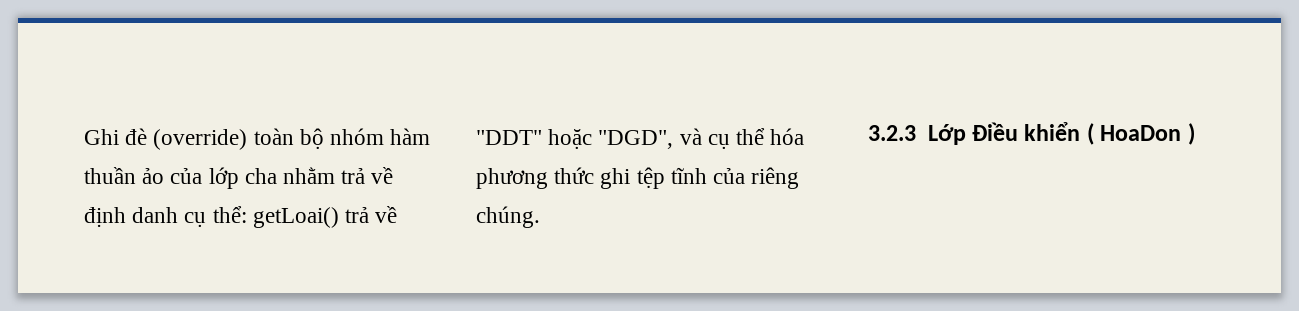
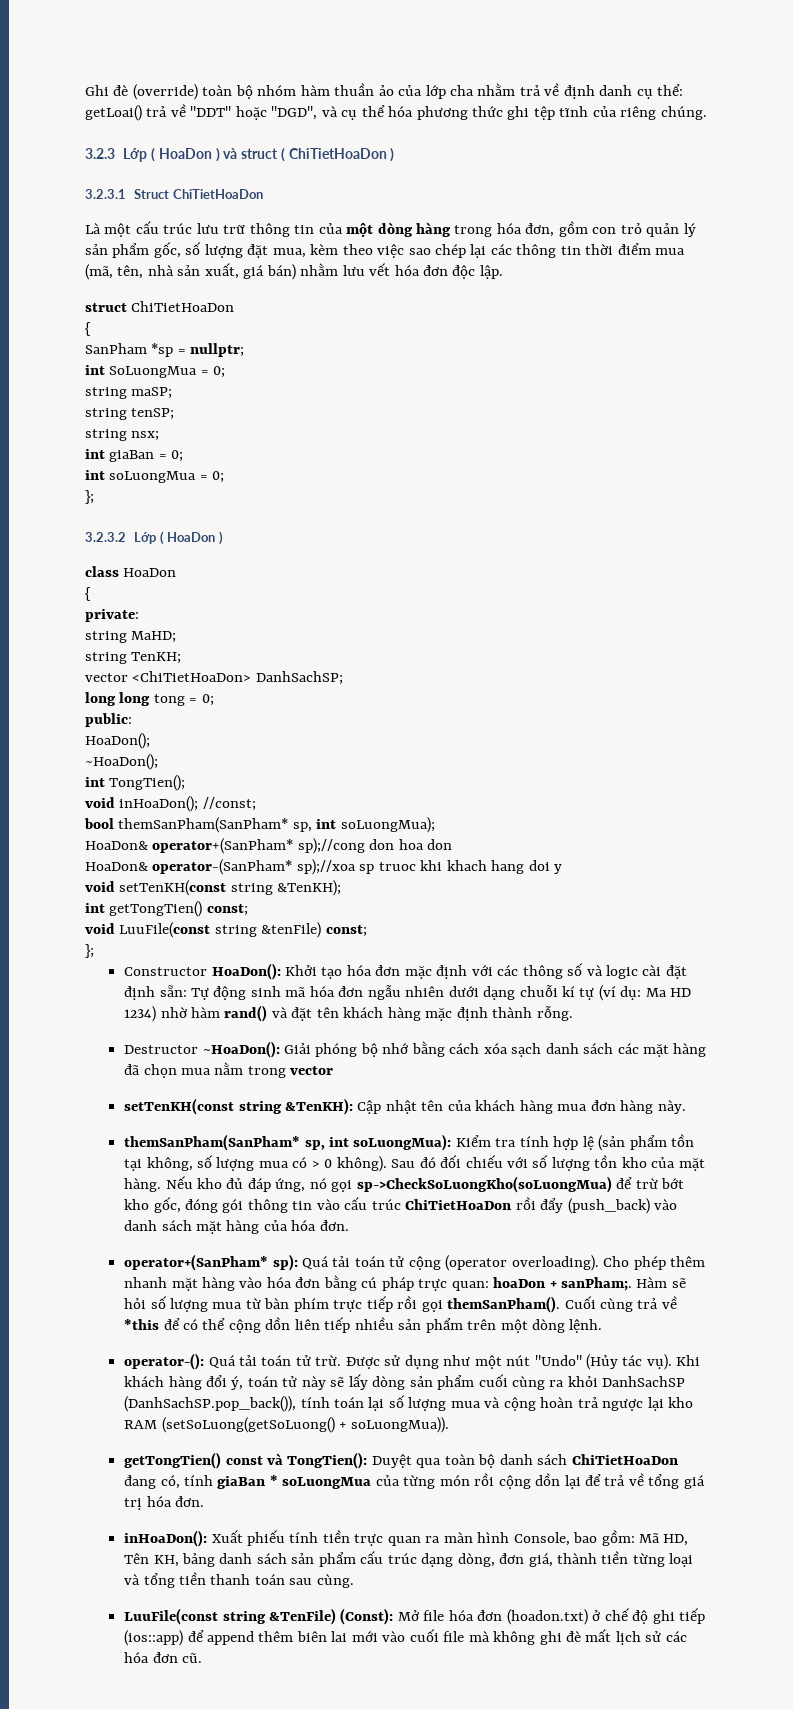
[971,122,1195,145] Điều khiển ( HoaDon ) -> [151,148,395,162] [85,189,263,199] [85,221,696,237] [85,242,686,258] [85,263,503,280] [85,301,235,312] [85,322,91,336] [85,343,245,357] [85,365,226,378] [85,387,173,399] [85,408,175,420] [85,429,160,441] [85,449,184,462] [85,470,225,483] [85,490,94,504] [85,531,223,545] [85,566,177,577] [85,587,91,601] [85,609,139,622] [85,631,177,643] [85,652,182,664] [85,671,343,685] [85,692,214,706] [85,713,132,727] [85,733,150,749] [85,754,158,770] [85,775,186,791] [85,796,256,812] [84,817,435,833] [85,838,453,854] [85,859,563,875] [85,880,342,896] [85,901,248,917] [85,922,367,938] [85,944,94,958] [124,963,687,980] [124,985,692,1001] [124,1005,573,1022] [124,1041,707,1058] [124,1062,334,1078] [124,1098,686,1115] [124,1134,695,1151] [124,1155,705,1172] [124,1176,685,1193] [124,1197,677,1214] [124,1220,349,1234] [124,1254,706,1271] [124,1275,686,1291] [124,1296,677,1313] [124,1317,603,1333] [124,1353,701,1370] [124,1374,686,1390] [124,1395,693,1412] [124,1417,450,1433] [124,1452,678,1469] [124,1473,705,1489] [124,1496,204,1510] [124,1530,689,1547] [124,1551,694,1567] [124,1572,354,1588] [124,1608,705,1625] [124,1629,687,1646] [124,1652,202,1663] ( HoaDon ) và struct ( ChiTietHoaDon ) // 3.2.3.1 Struct ChiTietHoaDon // Là một cấu trúc lưu trữ thông tin của một dòng hàng trong hóa đơn, gồm con trỏ quản lý sản phẩm gốc, số lượng đặt mua, kèm theo việc sao chép lại các thông tin thời điểm mua (mã, tên, nhà sản xuất, giá bán) nhằm lưu vết hóa đơn độc lập. // struct ChiTietHoaDon // { // SanPham *sp = nullptr; // int SoLuongMua = 0; // string maSP; // string tenSP; // string nsx; // int giaBan = 0; // int soLuongMua = 0; // }; // 3.2.3.2 Lớp ( HoaDon ) // class HoaDon // { // private: // string MaHD; // string TenKH; // vector <ChiTietHoaDon> DanhSachSP; // long long tong = 0; // public: // HoaDon(); // ~HoaDon(); // int TongTien(); // void inHoaDon(); //const; // bool themSanPham(SanPham* sp, int soLuongMua); // HoaDon& operator+(SanPham* sp);//cong don hoa don // HoaDon& operator-(SanPham* sp);//xoa sp truoc khi khach hang doi y // void setTenKH(const string &TenKH); // int getTongTien() const; // void LuuFile(const string &tenFile) const; // }; // Constructor HoaDon(): Khởi tạo hóa đơn mặc định với các thông số và logic cài đặt định sẵn: Tự động sinh mã hóa đơn ngẫu nhiên dưới dạng chuỗi kí tự (ví dụ: Ma HD 1234) nhờ hàm rand() và đặt tên khách hàng mặc định thành rỗng. // Destructor ~HoaDon(): Giải phóng bộ nhớ bằng cách xóa sạch danh sách các mặt hàng đã chọn mua nằm trong vector // setTenKH(const string &TenKH): Cập nhật tên của khách hàng mua đơn hàng này. // themSanPham(SanPham* sp, int soLuongMua): Kiểm tra tính hợp lệ (sản phẩm tồn tại không, số lượng mua có > 0 không). Sau đó đối chiếu với số lượng tồn kho của mặt hàng. Nếu kho đủ đáp ứng, nó gọi sp->CheckSoLuongKho(soLuongMua) để trừ bớt kho gốc, đóng gói thông tin vào cấu trúc ChiTietHoaDon rồi đẩy (push_back) vào danh sách mặt hàng của hóa đơn. // operator+(SanPham* sp): Quá tải toán tử cộng (operator overloading). Cho phép thêm nhanh mặt hàng vào hóa đơn bằng cú pháp trực quan: hoaDon + sanPham;. Hàm sẽ hỏi số lượng mua từ bàn phím trực tiếp rồi gọi themSanPham(). Cuối cùng trả về *this để có thể cộng dồn liên tiếp nhiều sản phẩm trên một dòng lệnh. // operator-(): Quá tải toán tử trừ. Được sử dụng như một nút "Undo" (Hủy tác vụ). Khi khách hàng đổi ý, toán tử này sẽ lấy dòng sản phẩm cuối cùng ra khỏi DanhSachSP (DanhSachSP.pop_back()), tính toán lại số lượng mua và cộng hoàn trả ngược lại kho RAM (setSoLuong(getSoLuong() + soLuongMua)). // getTongTien() const và TongTien(): Duyệt qua toàn bộ danh sách ChiTietHoaDon đang có, tính giaBan * soLuongMua của từng món rồi cộng dồn lại để trả về tổng giá trị hóa đơn. // inHoaDon(): Xuất phiếu tính tiền trực quan ra màn hình Console, bao gồm: Mã HD, Tên KH, bảng danh sách sản phẩm cấu trúc dạng dòng, đơn giá, thành tiền từng loại và tổng tiền thanh toán sau cùng. // LuuFile(const string &TenFile) (Const): Mở file hóa đơn (hoadon.txt) ở chế độ ghi tiếp (ios::app) để append thêm biên lai mới vào cuối file mà không ghi đè mất lịch sử các hóa đơn cũ.

